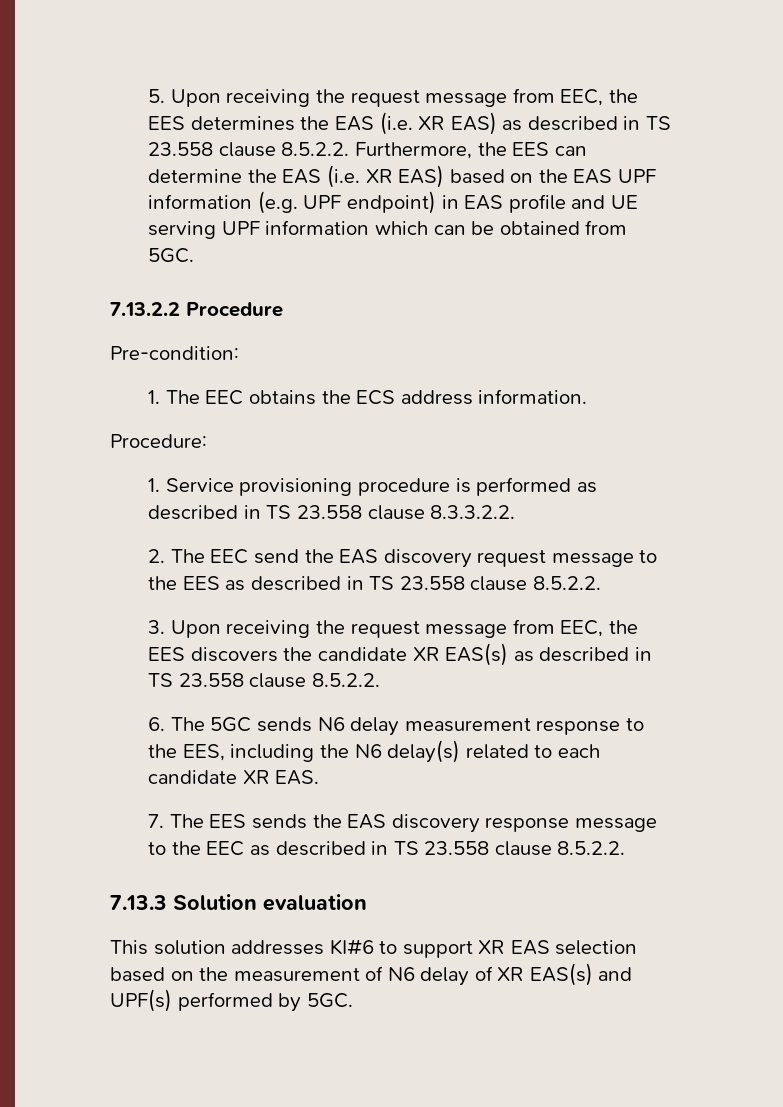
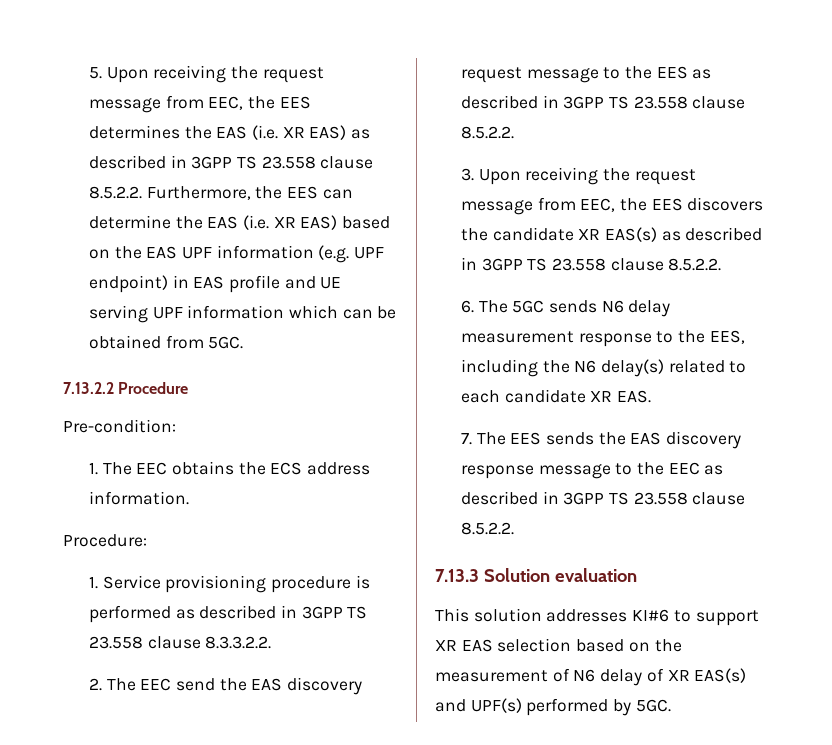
(641, 123) none -> [191,156,233,169] 3GPP
(261, 512) none -> [301,606,343,619] 3GPP
(364, 583) none -> [563,96,605,109] 3GPP
(652, 654) none -> [481,258,523,271] 3GPP
(389, 848) none -> [563,492,605,505] 3GPP

